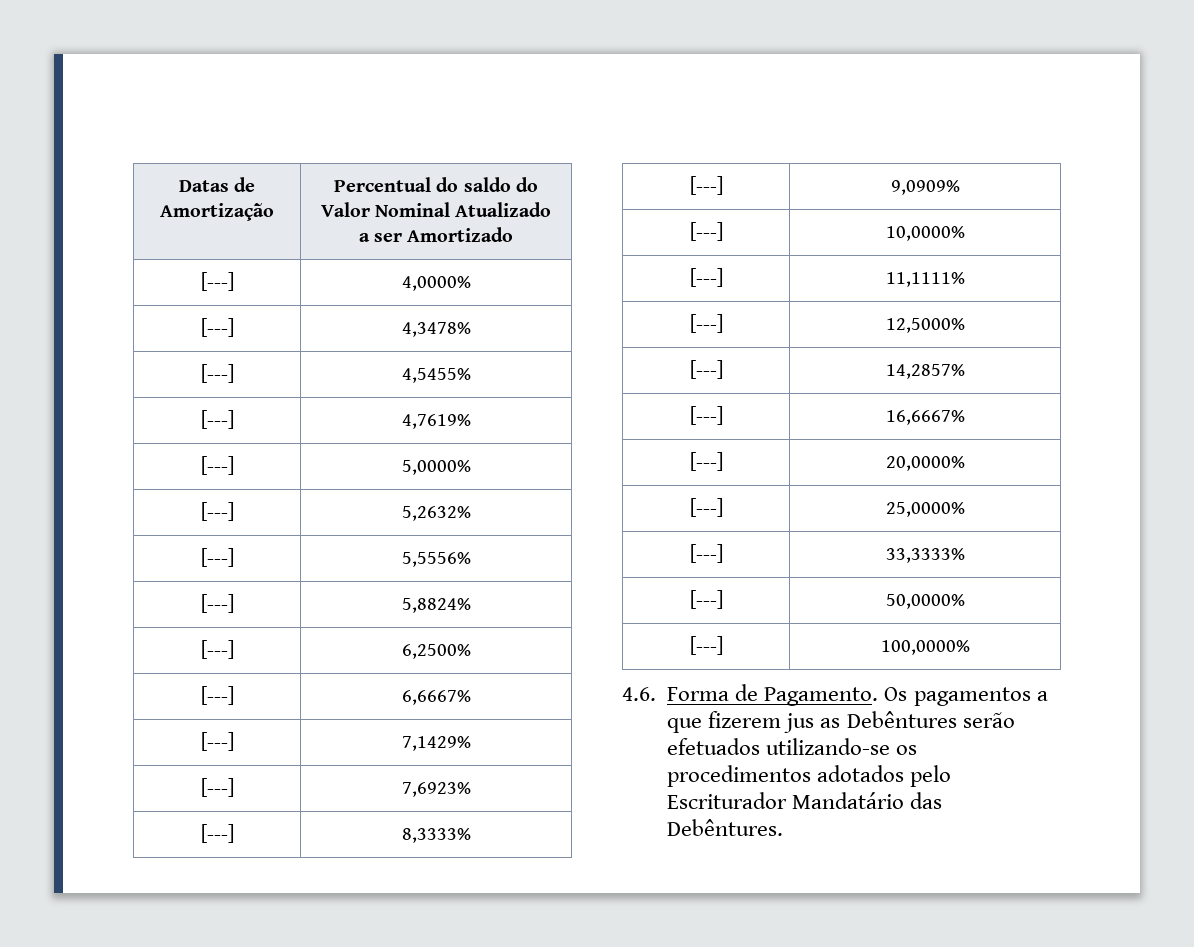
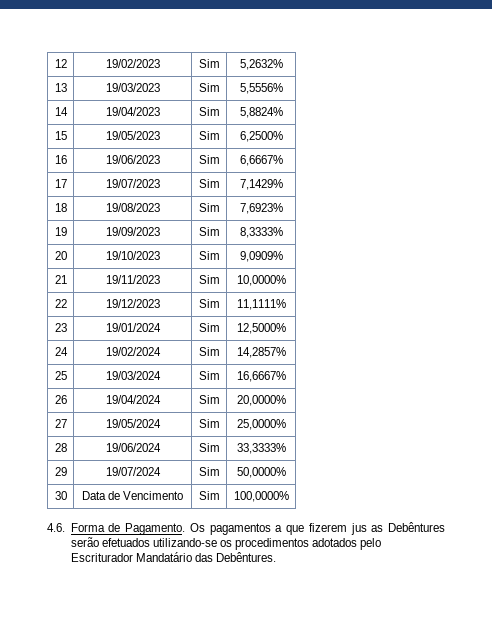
[178,177,256,192] [160,203,274,221] [333,177,539,192] [320,202,552,217] [358,227,514,242] [200,272,234,291] [401,276,471,291] [200,318,234,337] [401,322,471,337] [200,364,234,383] [401,368,471,383] [200,410,234,429] [401,414,471,429] [200,456,234,475] [401,460,471,475] [200,502,234,521] [401,506,471,521] [200,548,234,567] [401,552,471,567] [200,594,234,613] [401,598,471,613] [200,640,234,659] [401,644,471,659] [200,686,234,705] [401,690,471,705] [200,732,234,751] [401,736,471,751] [200,778,234,797] [401,782,471,797] [200,824,234,843] [401,828,471,843] [689,176,723,195] [890,180,960,195] [689,222,723,241] [885,226,965,241] [689,268,723,287] [885,272,965,287] [689,314,723,333] [885,318,965,333] [689,360,723,379] [885,364,965,379] [689,406,723,425] [885,410,965,425] [689,452,723,471] [885,456,965,471] [689,498,723,517] [885,502,965,517] [689,544,723,563] [885,548,965,563] [689,590,723,609] [885,594,965,609] [689,636,723,655] Datas de Amortização | Percentual do saldo do Valor Nominal Atualizado a ser Amortizado // [---] | 4,0000% // [---] | 4,3478% // [---] | 4,5455% // [---] | 4,7619% // [---] | 5,0000% // [---] | 5,2632% // [---] | 5,5556% // [---] | 5,8824% // [---] | 6,2500% // [---] | 6,6667% // [---] | 7,1429% // [---] | 7,6923% // [---] | 8,3333% // [---] | 9,0909% // [---] | 10,0000% // [---] | 11,1111% // [---] | 12,5000% // [---] | 14,2857% // [---] | 16,6667% // [---] | 20,0000% // [---] | 25,0000% // [---] | 33,3333% // [---] | 50,0000% // [---] -> [54,59,67,68] [105,59,160,68] [198,59,220,68] [239,59,283,70] [54,83,67,92] [105,83,160,92] [198,83,220,92] [239,83,283,94] [54,107,68,116] [105,107,160,116] [198,107,220,116] [239,107,283,118] [54,131,67,140] [105,131,160,140] [198,131,220,140] [239,131,283,142] [54,155,67,164] [105,155,160,164] [198,155,220,164] [239,155,283,166] [54,179,67,188] [105,179,160,188] [198,179,220,188] [239,179,283,190] [54,203,67,212] [105,203,160,212] [198,203,220,212] [239,203,283,214] [54,227,67,236] [105,227,160,236] [198,227,220,236] [239,227,283,238] [54,251,67,260] [105,251,160,260] [198,251,220,260] [239,251,283,262] [54,275,67,284] [105,275,160,284] [198,275,220,284] [236,275,286,286] [54,299,67,308] [105,299,160,308] [198,299,220,308] [236,299,286,310] [54,323,67,332] [105,323,161,332] [198,323,220,332] [236,323,286,334] [54,347,68,356] [105,347,161,356] [198,347,220,356] [236,347,286,358] [54,371,67,380] [105,371,161,380] [198,371,220,380] [236,371,286,382] [54,395,67,404] [105,395,161,404] [198,395,220,404] [236,395,286,406] [54,419,67,428] [105,419,161,428] [198,419,220,428] [236,419,286,430] [54,443,67,452] [105,443,161,452] [198,443,220,452] [236,443,286,454] [54,467,67,476] [105,467,161,476] [198,467,220,476] [236,467,286,478] [54,491,67,500] [81,491,184,500] [198,491,220,500] 12 | 19/02/2023 | Sim | 5,2632% // 13 | 19/03/2023 | Sim | 5,5556% // 14 | 19/04/2023 | Sim | 5,8824% // 15 | 19/05/2023 | Sim | 6,2500% // 16 | 19/06/2023 | Sim | 6,6667% // 17 | 19/07/2023 | Sim | 7,1429% // 18 | 19/08/2023 | Sim | 7,6923% // 19 | 19/09/2023 | Sim | 8,3333% // 20 | 19/10/2023 | Sim | 9,0909% // 21 | 19/11/2023 | Sim | 10,0000% // 22 | 19/12/2023 | Sim | 11,1111% // 23 | 19/01/2024 | Sim | 12,5000% // 24 | 19/02/2024 | Sim | 14,2857% // 25 | 19/03/2024 | Sim | 16,6667% // 26 | 19/04/2024 | Sim | 20,0000% // 27 | 19/05/2024 | Sim | 25,0000% // 28 | 19/06/2024 | Sim | 33,3333% // 29 | 19/07/2024 | Sim | 50,0000% // 30 | Data de Vencimento | Sim

